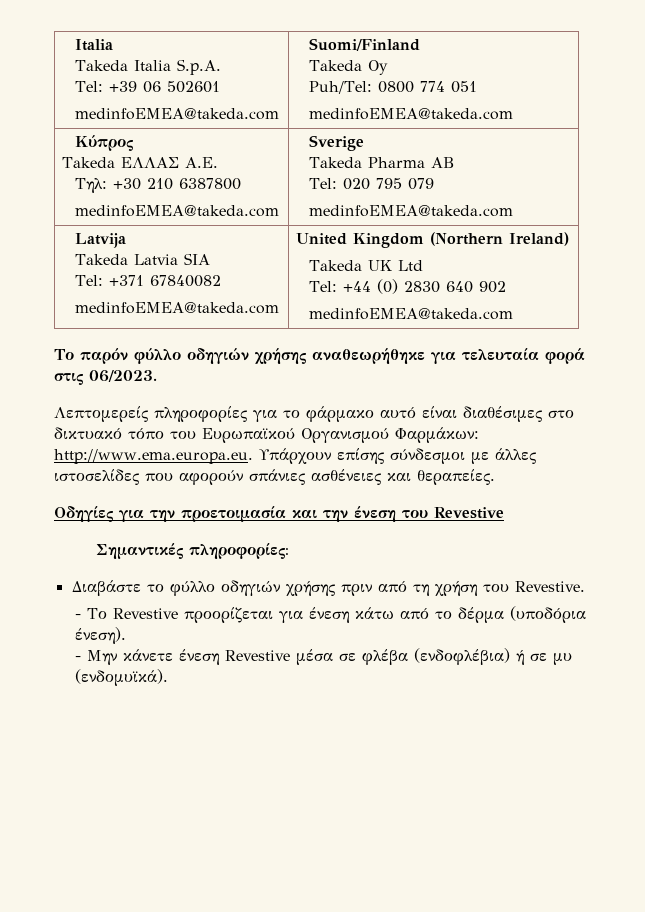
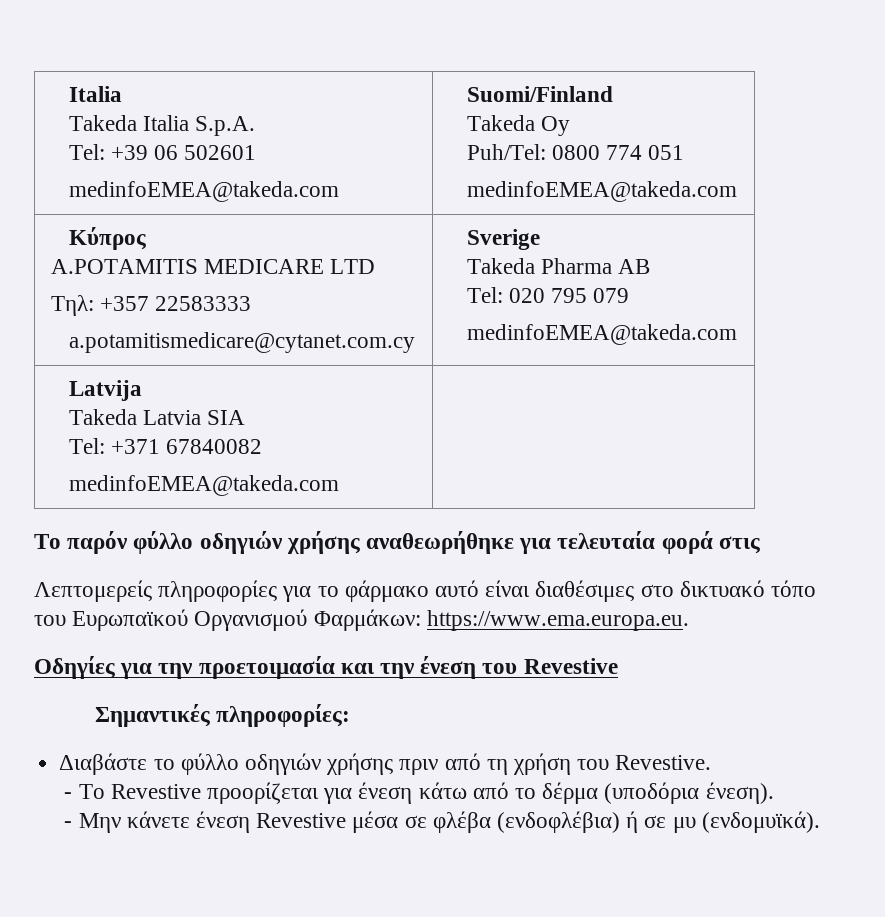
[62,157,219,168] [75,178,242,193] [75,205,280,217] Τakeda ΕΛΛΑΣ Α.Ε. // Τηλ: +30 210 6387800 // medinfoEMEA@takeda.com -> [50,259,375,274] [50,295,251,316] [68,332,415,353] A.POTAMITIS MEDICARE LTD // Τηλ: +357 22583333 // a.potamitismedicare@cytanet.com.cy
[296,232,570,248] [309,260,424,271] [309,279,507,294] [309,308,514,320] United Kingdom (Northern Ireland) // Takeda UK Ltd // Tel: +44 (0) 2830 640 902 // medinfoEMEA@takeda.com -> (339, 485) none
[89,370,157,382] 06/2023. -> (760, 545) none
[54,448,536,464] [54,469,495,485] http://www.ema.europa.eu. Υπάρχουν επίσης σύνδεσμοι με άλλες ιστοσελίδες που αφορούν σπάνιες ασθένειες και θεραπείες. -> [426,610,689,631] https://www.ema.europa.eu.

